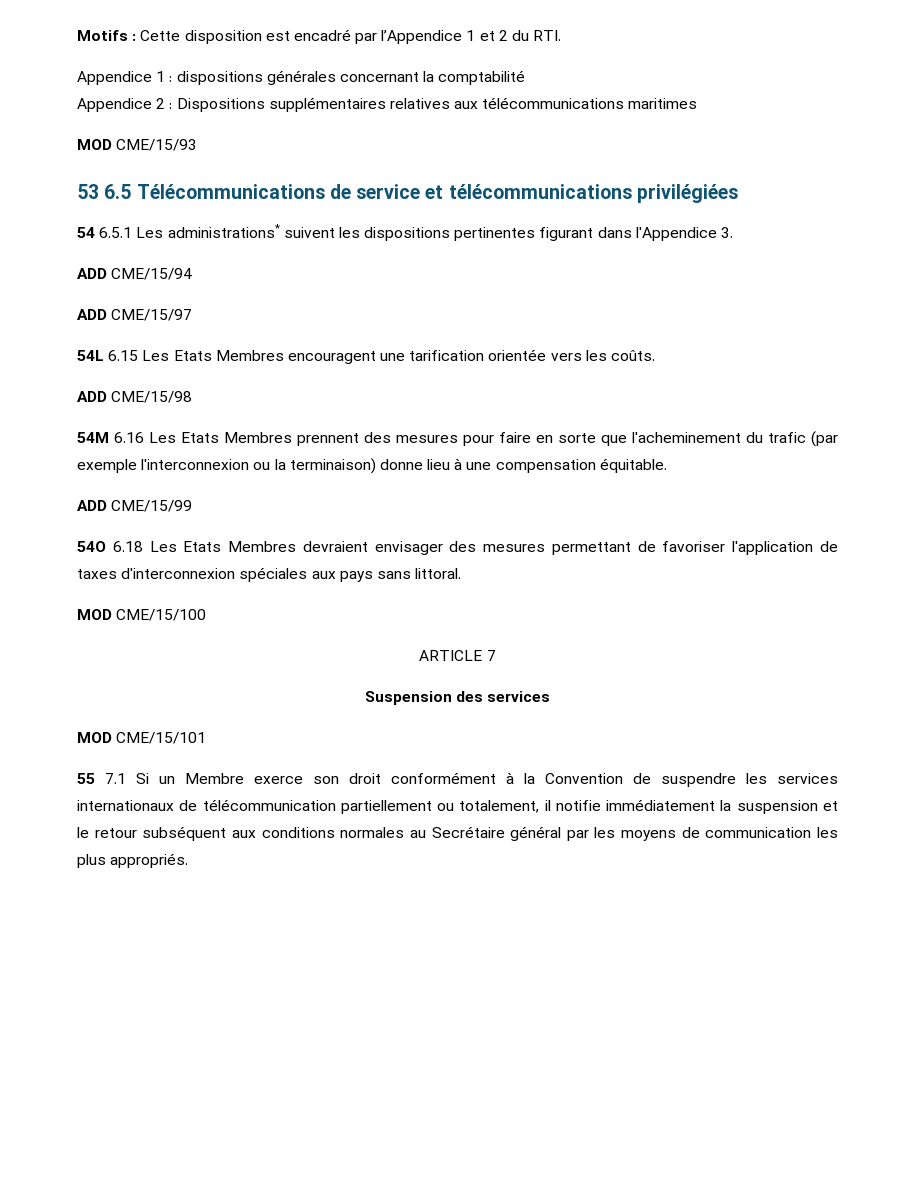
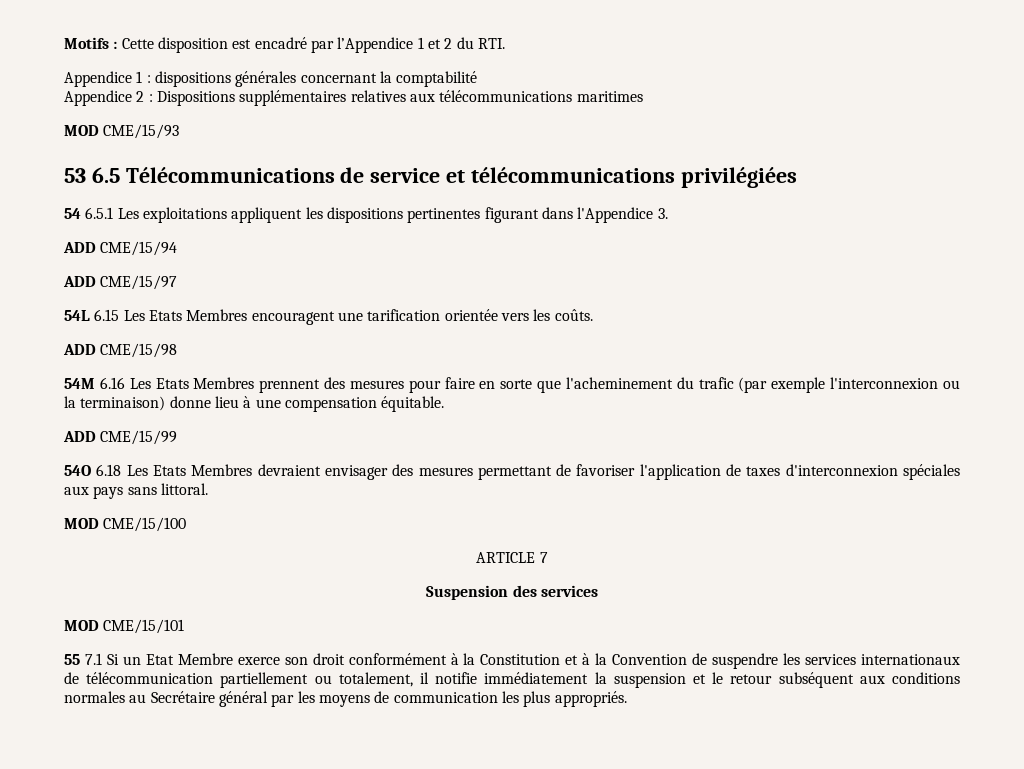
[167,224,335,238] administrations* suivent -> [142,207,303,223] exploitations appliquent
(175, 780) none -> [145,654,174,665] Etat
(535, 778) none -> [480,653,608,665] Constitution et à la

